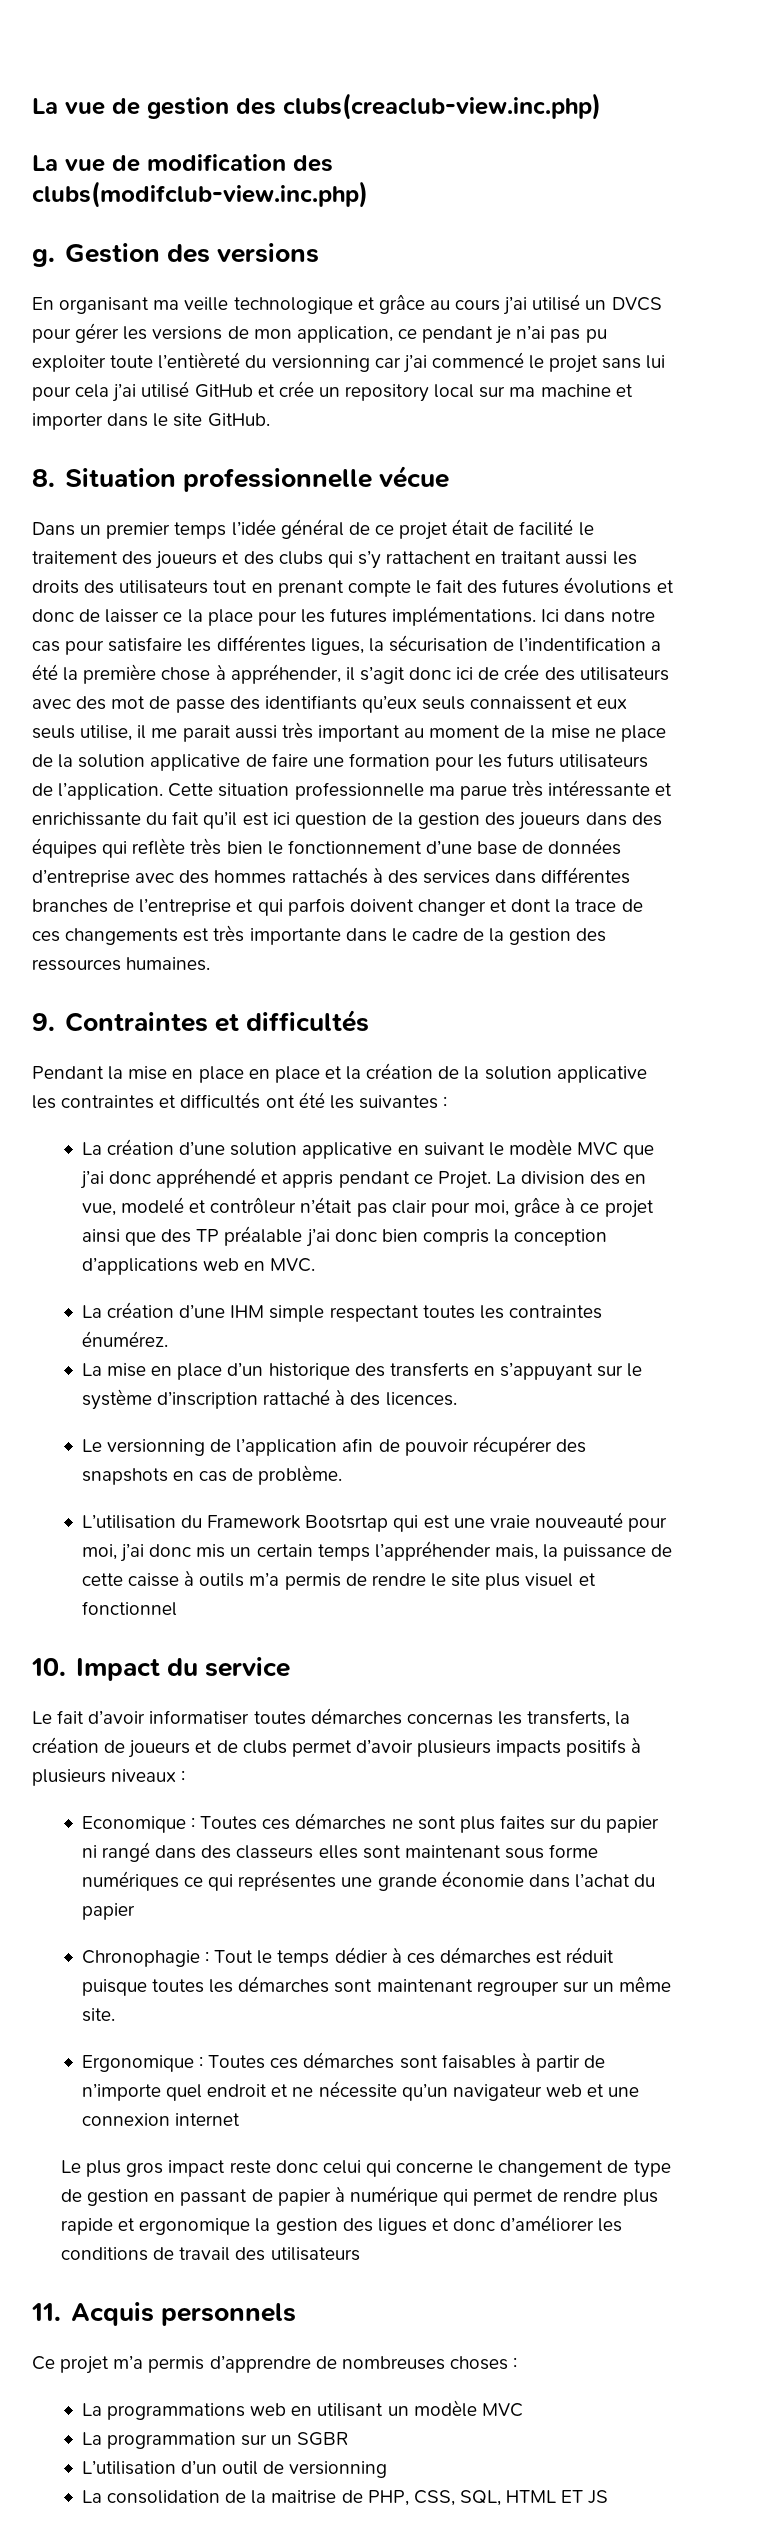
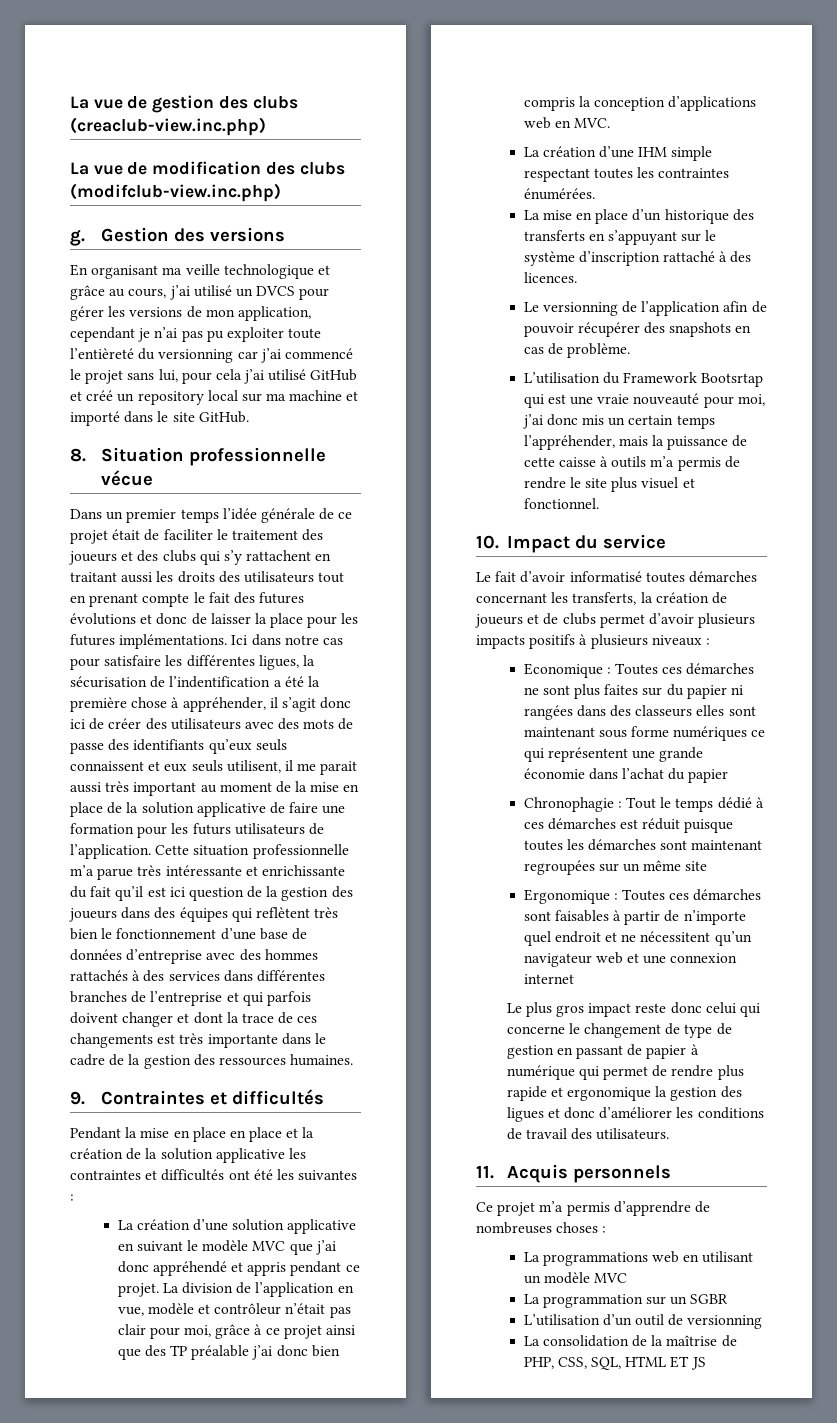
[283,93,601,120] clubs(creaclub-view.inc.php) -> [252,96,298,109] [70,117,266,136] clubs (creaclub-view.inc.php)
[32,181,368,208] clubs(modifclub-view.inc.php) -> [299,162,345,175] [70,183,281,202] clubs (modifclub-view.inc.php)
[455,299,501,311] cours -> [128,288,167,298] cours,
[397,326,494,343] ce pendant -> [70,327,135,342] cependant
[646,355,666,369] lui -> [158,369,178,382] lui,
[278,381,314,397] crée -> [86,390,114,401] créé
[32,413,103,430] importer -> [70,411,120,426] importé
[280,519,344,539] général -> [260,508,315,523] générale
[519,519,574,536] facilité -> [163,529,213,540] faciliter
[163,612,183,622] ce -> (251, 618) none
[504,664,540,680] crée -> [108,718,142,729] créer
[111,696,146,709] mot -> [303,719,335,729] mots
[80,725,133,741] utilise, -> [226,760,281,773] utilisent,
[594,728,616,738] ne -> [343,784,360,792] en
[428,786,455,796] ma -> [70,865,94,876] m’a
[132,838,186,855] reflète -> [255,907,310,918] reflètent
[437,1171,491,1189] Projet. -> [117,1283,159,1297] projet.
[590,1171,621,1185] des -> [236,1282,335,1297] de l’application
[121,1197,185,1214] modelé -> [147,1303,194,1315] modèle
[81,1331,168,1347] énumérez. -> [523,188,595,200] énumérées.
[374,1541,538,1561] l’appréhender mais, -> [523,435,648,450] l’appréhender, mais
[81,1601,177,1616] fonctionnel -> [523,498,599,509] fonctionnel.
[149,1710,250,1725] informatiser -> [569,571,642,582] informatisé
[406,1713,493,1725] concernas -> [476,593,547,603] concernant
[102,1842,151,1862] rangé -> [523,705,573,720] rangées
[238,1871,337,1891] représentes -> [547,747,628,762] représentent
[334,1947,388,1963] dédier -> [717,797,752,809] dédié
[476,1981,559,1996] regrouper -> [523,860,595,875] regroupées
[81,2008,115,2022] site. -> [685,861,708,871] site
[318,2081,397,2098] nécessite -> [640,931,711,942] nécessitent
[270,2247,360,2261] utilisateurs -> [596,1128,670,1140] utilisateurs.
[271,2490,337,2504] maitrise -> [666,1335,718,1346] maîtrise

